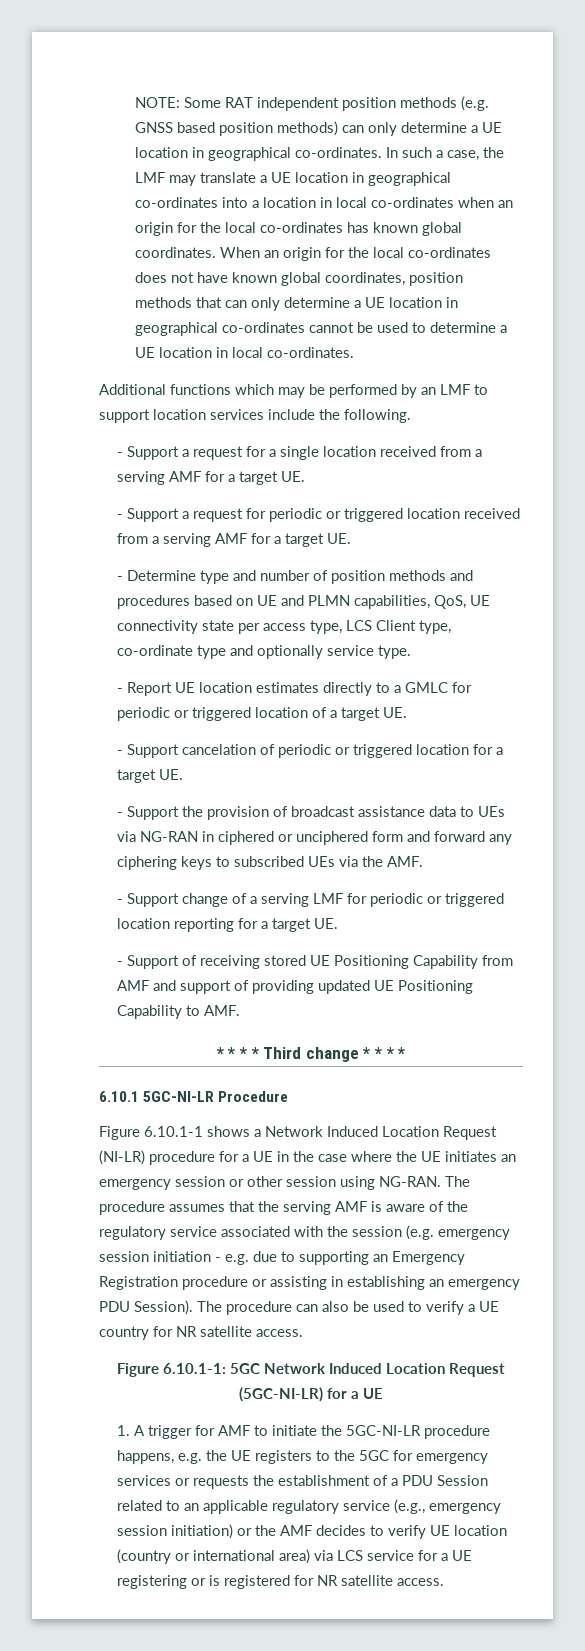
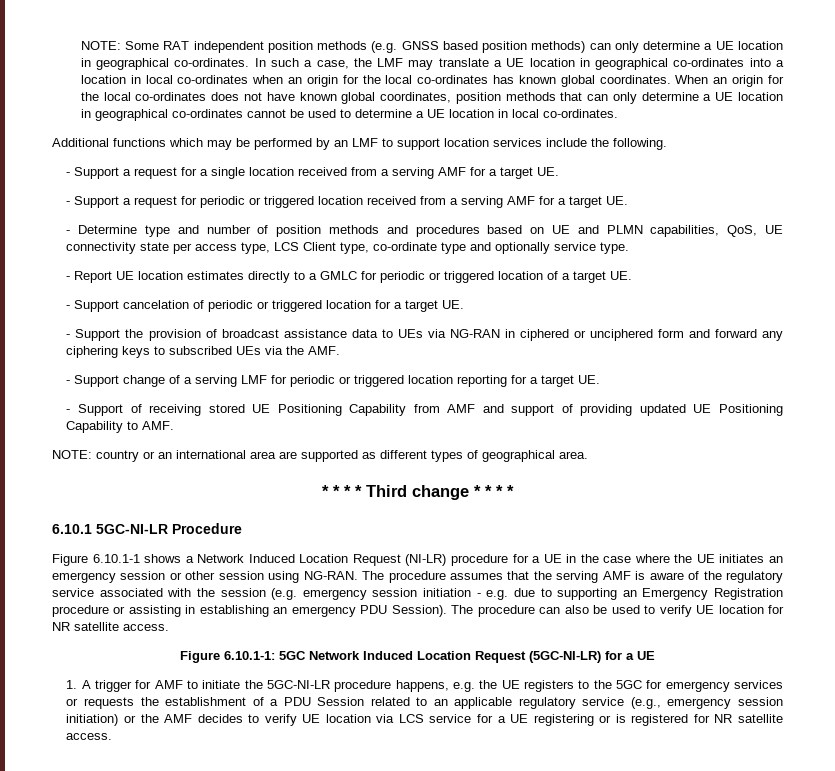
(240, 1010) none -> [52,450,588,462] // NOTE: country or an international area are supported as different types of geographical area.
[468,1301,499,1312] [99,1326,149,1340] a UE country -> [696,605,764,614] UE location
[116,1549,310,1564] (country or international area) -> (371, 718) none

